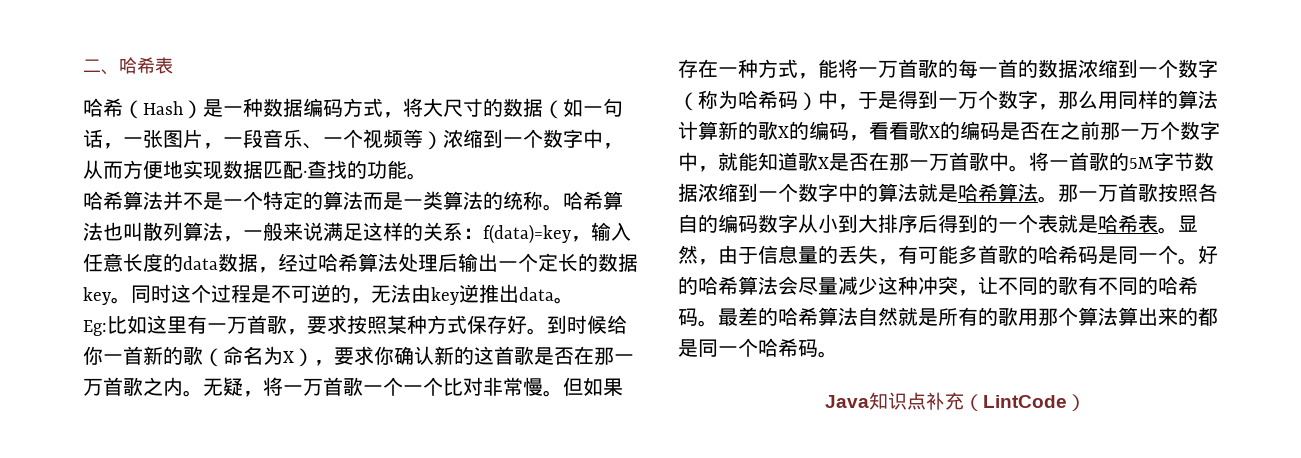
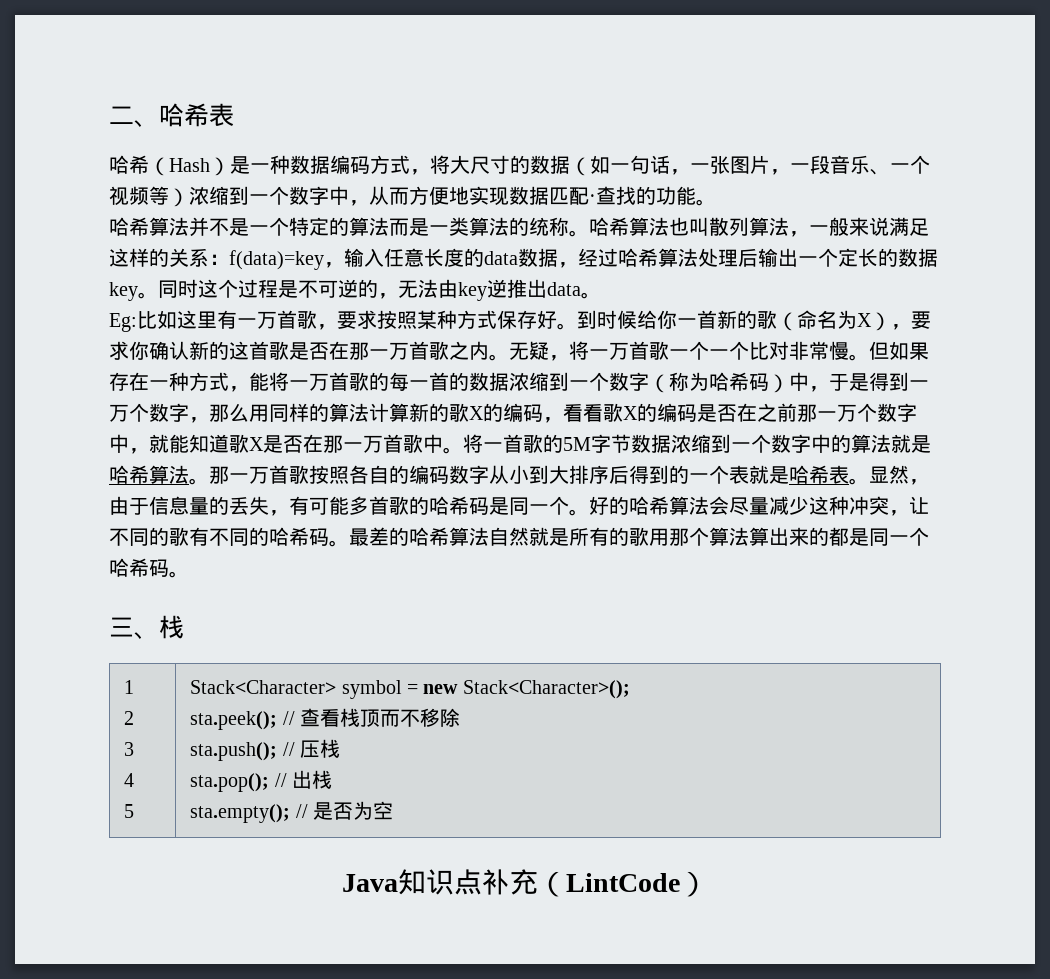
(838, 354) none -> [109,615,184,639] [124,680,135,694] [124,711,135,725] [124,742,135,756] [124,773,135,787] [124,804,135,818] [190,680,630,699] [190,708,461,730] [190,739,341,761] [190,770,333,792] [190,801,394,823] // 三、栈 // 1 // 2 // 3 // 4 // 5 | Stack<Character> symbol = new Stack<Character>(); // sta.peek(); // 查看栈顶而不移除 // sta.push(); // 压栈 // sta.pop(); // 出栈 // sta.empty(); // 是否为空

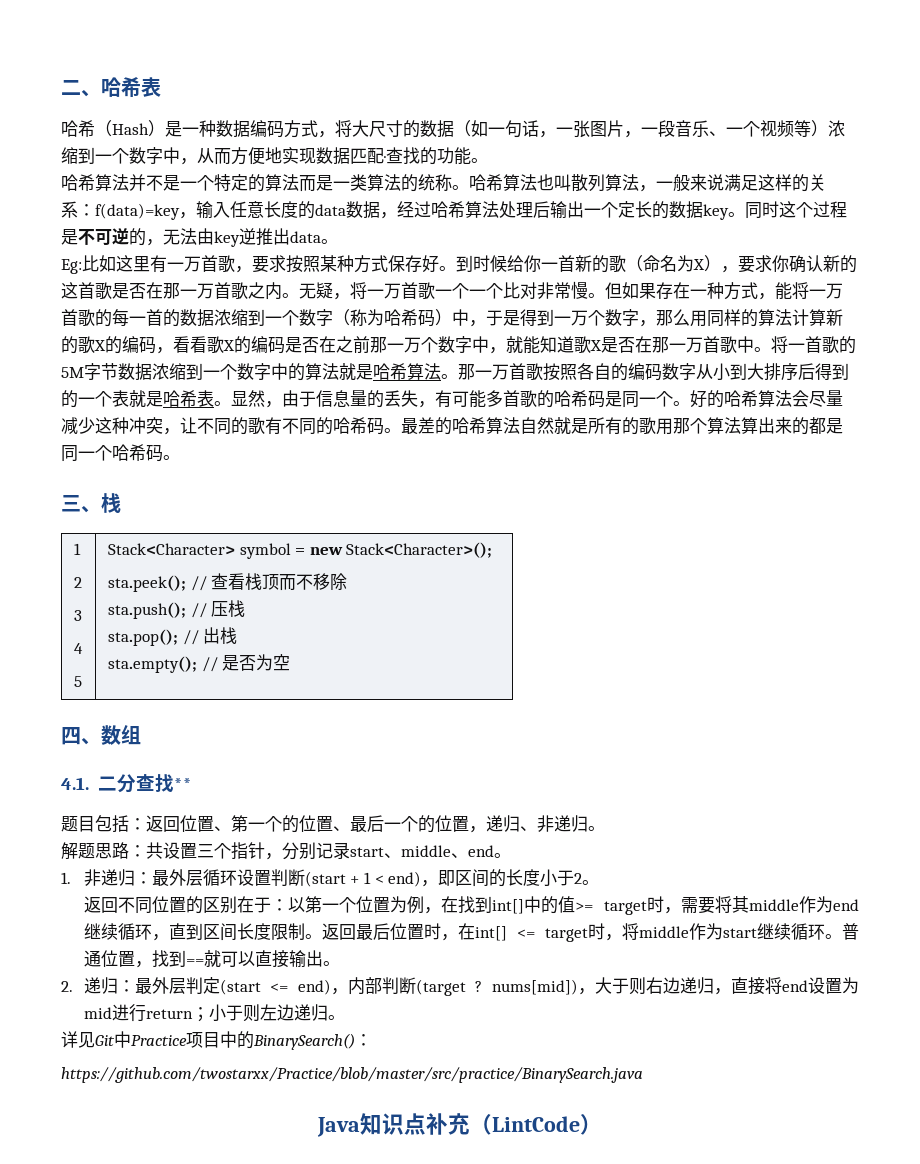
(394, 810) none -> [61,725,141,745] [61,774,192,793] [61,815,605,833] [61,842,511,860] [61,869,600,887] [83,896,859,915] [83,923,859,942] [83,950,340,968] [61,977,859,996] [83,1004,345,1022] [61,1031,372,1050] [61,1067,643,1083] // 四、数组 // 4.1.二分查找** // 题目包括：返回位置、第一个的位置、最后一个的位置，递归、非递归。 // 解题思路：共设置三个指针，分别记录start、middle、end。 // 1.非递归：最外层循环设置判断(start + 1 < end)，即区间的长度小于2。 // 返回不同位置的区别在于：以第一个位置为例，在找到int[]中的值>= target时，需要将其middle作为end继续循环，直到区间长度限制。返回最后位置时，在int[] <= target时，将middle作为start继续循环。普通位置，找到==就可以直接输出。 // 2.递归：最外层判定(start <= end)，内部判断(target ? nums[mid])，大于则右边递归，直接将end设置为mid进行return；小于则左边递归。 // 详见Git中Practice项目中的BinarySearch()： // https://github.com/twostarxx/Practice/blob/master/src/practice/BinarySearch.java

